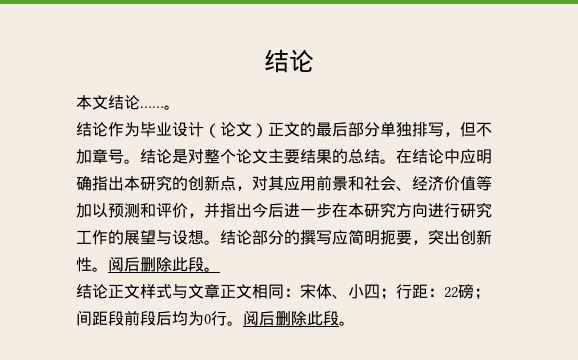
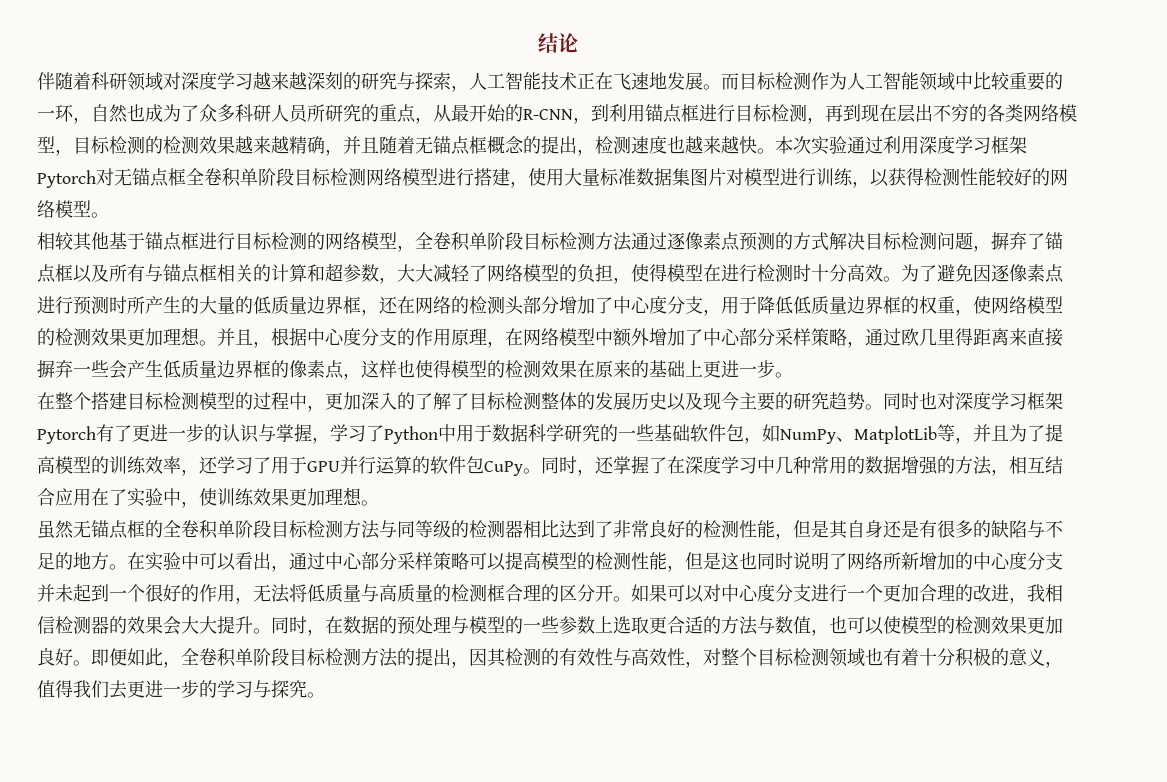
[76,95,180,110] [76,121,492,138] [76,149,492,164] [76,175,492,191] [76,202,492,218] [76,229,492,245] [76,256,220,272] [76,283,490,300] [76,310,339,326] 本文结论……。 // 结论作为毕业设计（论文）正文的最后部分单独排写，但不加章号。结论是对整个论文主要结果的总结。在结论中应明确指出本研究的创新点，对其应用前景和社会、经济价值等加以预测和评价，并指出今后进一步在本研究方向进行研究工作的展望与设想。结论部分的撰写应简明扼要，突出创新性。阅后删除此段。 // 结论正文样式与文章正文相同：宋体、小四；行距：22磅；间距段前段后均为0行。阅后删除此段 -> [37,71,1063,92] [37,104,1077,124] [37,136,1027,156] [37,168,1068,188] [37,200,109,218] [37,232,1063,252] [37,263,1064,284] [37,296,1063,316] [37,327,1063,348] [37,360,793,380] [37,392,1063,412] [37,424,1063,444] [37,456,1063,476] [37,487,379,508] [37,520,1063,540] [37,552,1063,572] [37,584,1063,604] [37,616,1063,636] [37,647,1063,668] [37,680,307,699] 伴随着科研领域对深度学习越来越深刻的研究与探索，人工智能技术正在飞速地发展。而目标检测作为人工智能领域中比较重要的一环，自然也成为了众多科研人员所研究的重点，从最开始的R-CNN，到利用锚点框进行目标检测，再到现在层出不穷的各类网络模型，目标检测的检测效果越来越精确，并且随着无锚点框概念的提出，检测速度也越来越快。本次实验通过利用深度学习框架Pytorch对无锚点框全卷积单阶段目标检测网络模型进行搭建，使用大量标准数据集图片对模型进行训练，以获得检测性能较好的网络模型。 // 相较其他基于锚点框进行目标检测的网络模型，全卷积单阶段目标检测方法通过逐像素点预测的方式解决目标检测问题，摒弃了锚点框以及所有与锚点框相关的计算和超参数，大大减轻了网络模型的负担，使得模型在进行检测时十分高效。为了避免因逐像素点进行预测时所产生的大量的低质量边界框，还在网络的检测头部分增加了中心度分支，用于降低低质量边界框的权重，使网络模型的检测效果更加理想。并且，根据中心度分支的作用原理，在网络模型中额外增加了中心部分采样策略，通过欧几里得距离来直接摒弃一些会产生低质量边界框的像素点，这样也使得模型的检测效果在原来的基础上更进一步。 // 在整个搭建目标检测模型的过程中，更加深入的了解了目标检测整体的发展历史以及现今主要的研究趋势。同时也对深度学习框架Pytorch有了更进一步的认识与掌握，学习了Python中用于数据科学研究的一些基础软件包，如NumPy、MatplotLib等，并且为了提高模型的训练效率，还学习了用于GPU并行运算的软件包CuPy。同时，还掌握了在深度学习中几种常用的数据增强的方法，相互结合应用在了实验中，使训练效果更加理想。 // 虽然无锚点框的全卷积单阶段目标检测方法与同等级的检测器相比达到了非常良好的检测性能，但是其自身还是有很多的缺陷与不足的地方。在实验中可以看出，通过中心部分采样策略可以提高模型的检测性能，但是这也同时说明了网络所新增加的中心度分支并未起到一个很好的作用，无法将低质量与高质量的检测框合理的区分开。如果可以对中心度分支进行一个更加合理的改进，我相信检测器的效果会大大提升。同时，在数据的预处理与模型的一些参数上选取更合适的方法与数值，也可以使模型的检测效果更加良好。即便如此，全卷积单阶段目标检测方法的提出，因其检测的有效性与高效性，对整个目标检测领域也有着十分积极的意义，值得我们去更进一步的学习与探究

